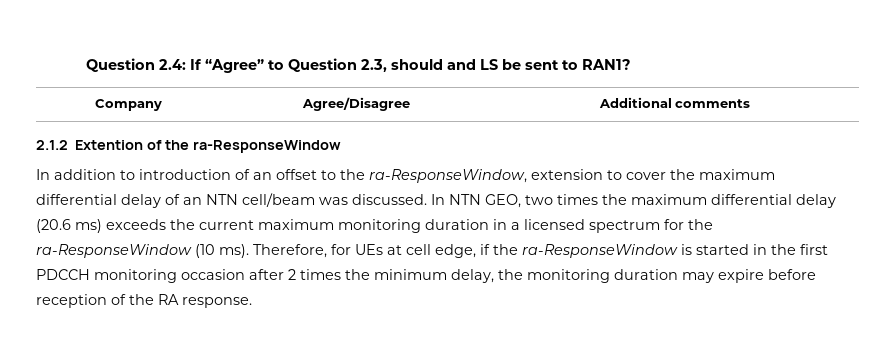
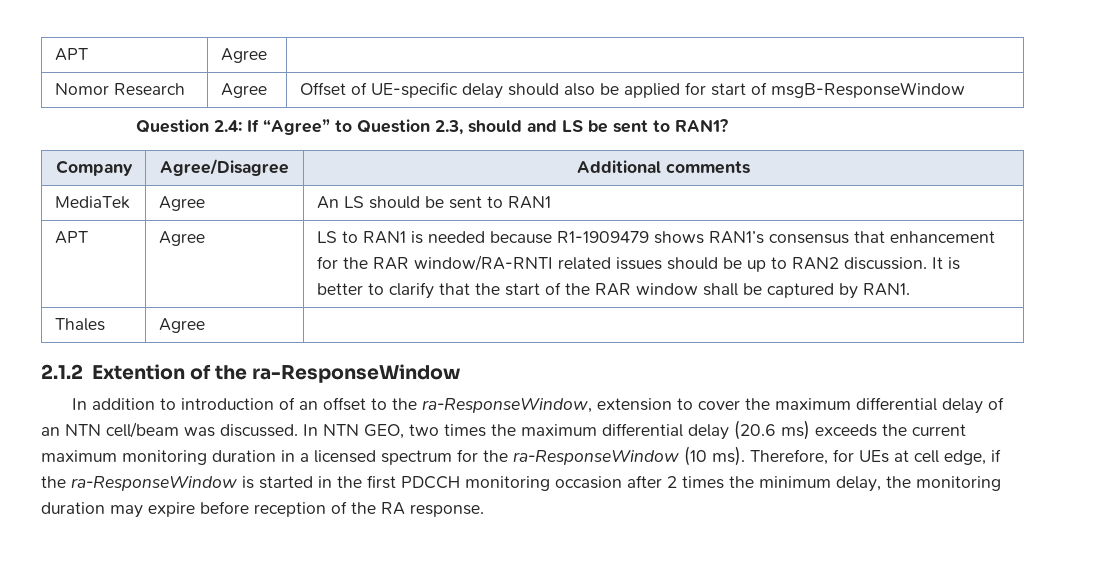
(86, 65) none -> [54,48,88,61] [220,48,267,63] [54,83,185,96] [220,83,267,98] [299,82,965,99] APT | Agree | // Nomor Research | Agree | Offset of UE-specific delay should also be applied for start of msgB-ResponseWindow //
(751, 103) none -> [54,196,130,209] [158,196,205,211] [316,196,551,209] [54,231,88,244] [158,231,205,246] [316,231,995,244] [316,255,960,272] [316,282,910,299] [54,318,105,331] [158,318,205,333] // MediaTek | Agree | An LS should be sent to RAN1 // APT | Agree | LS to RAN1 is needed because R1-1909479 shows RAN1’s consensus that enhancement for the RAR window/RA-RNTI related issues should be up to RAN2 discussion. It is better to clarify that the start of the RAR window shall be captured by RAN1. // Thales | Agree |

